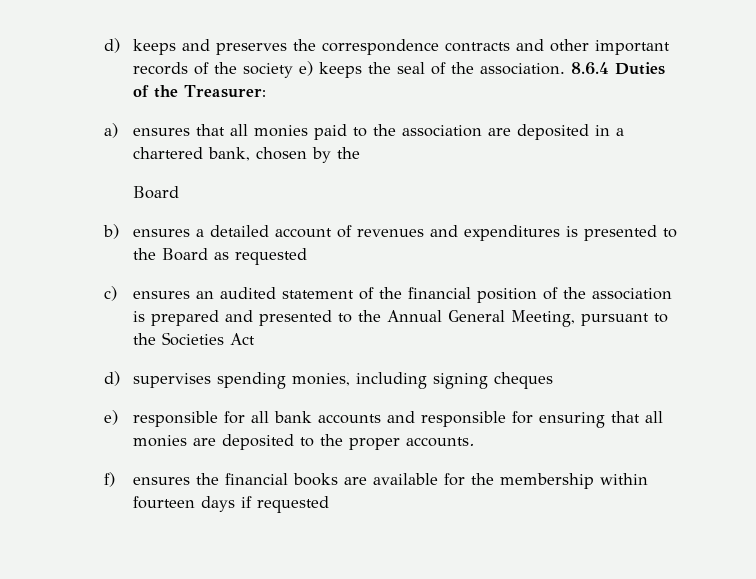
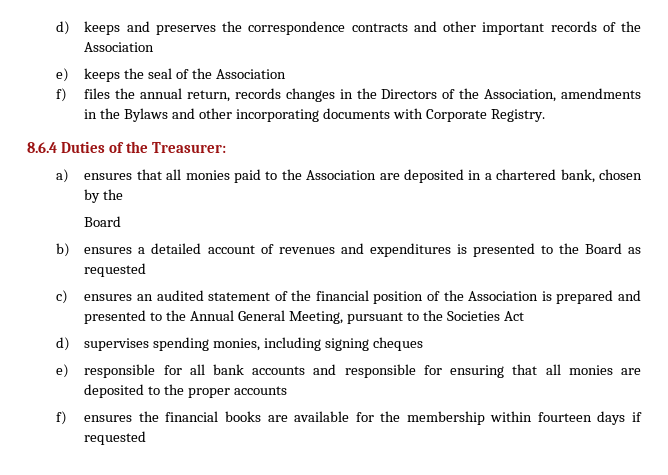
[243,63,294,78] society -> [84,42,155,52] Association //
[480,63,566,75] association. -> [215,69,286,79] [55,88,641,102] [84,108,545,122] Association // f) files the annual return, records changes in the Directors of the Association, amendments in the Bylaws and other incorporating documents with Corporate Registry. //
[402,125,483,137] association -> [306,170,377,180] Association
[592,288,673,300] association -> [468,291,539,301] Association
[406,437,476,447] accounts. -> [234,386,288,395] accounts

